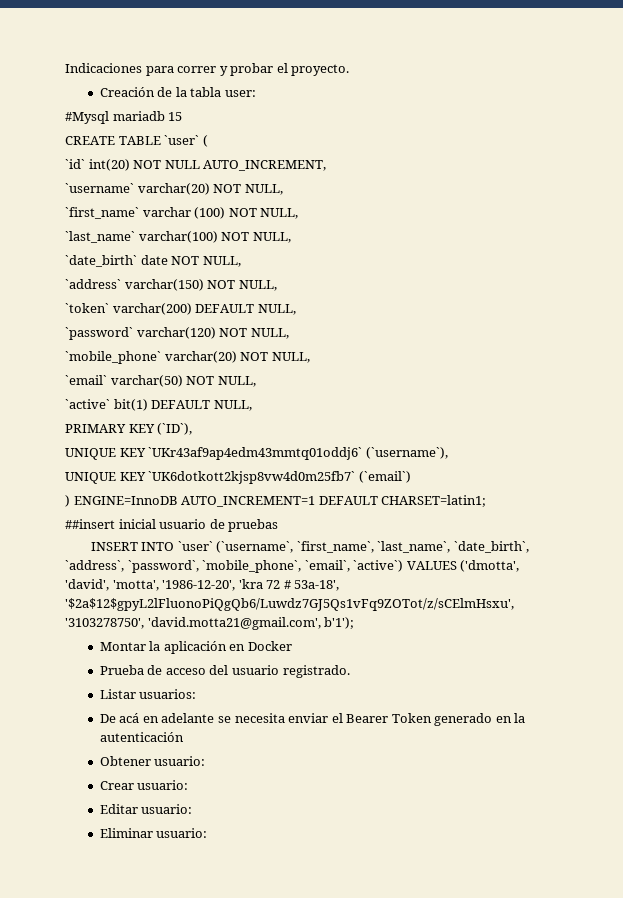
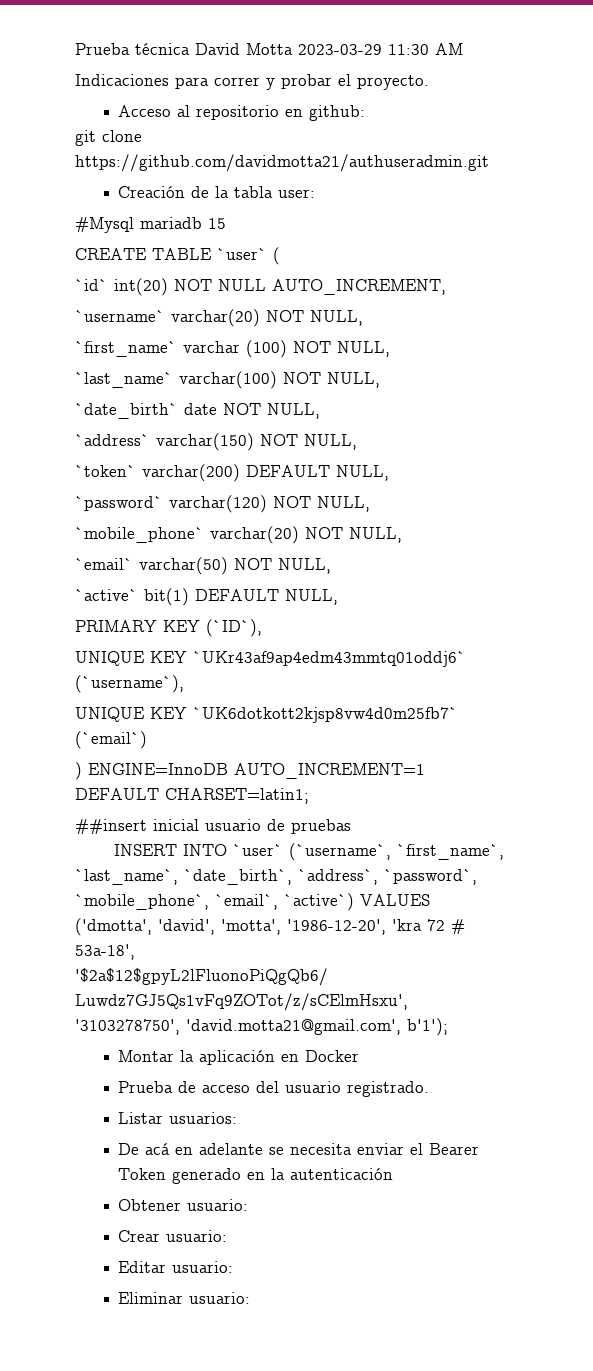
(65, 68) none -> [75,43,463,55] Prueba técnica David Motta 2023-03-29 11:30 AM //
(350, 70) none -> [118,105,366,121] [75,130,142,146] [75,154,489,172] // Acceso al repositorio en github: // git clone https://github.com/davidmotta21/authuseradmin.git

